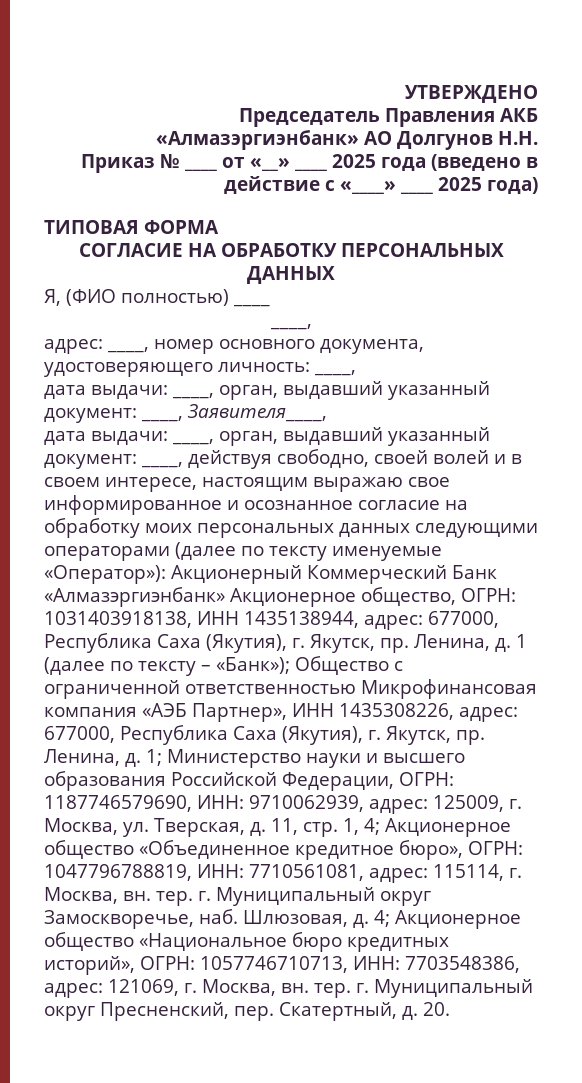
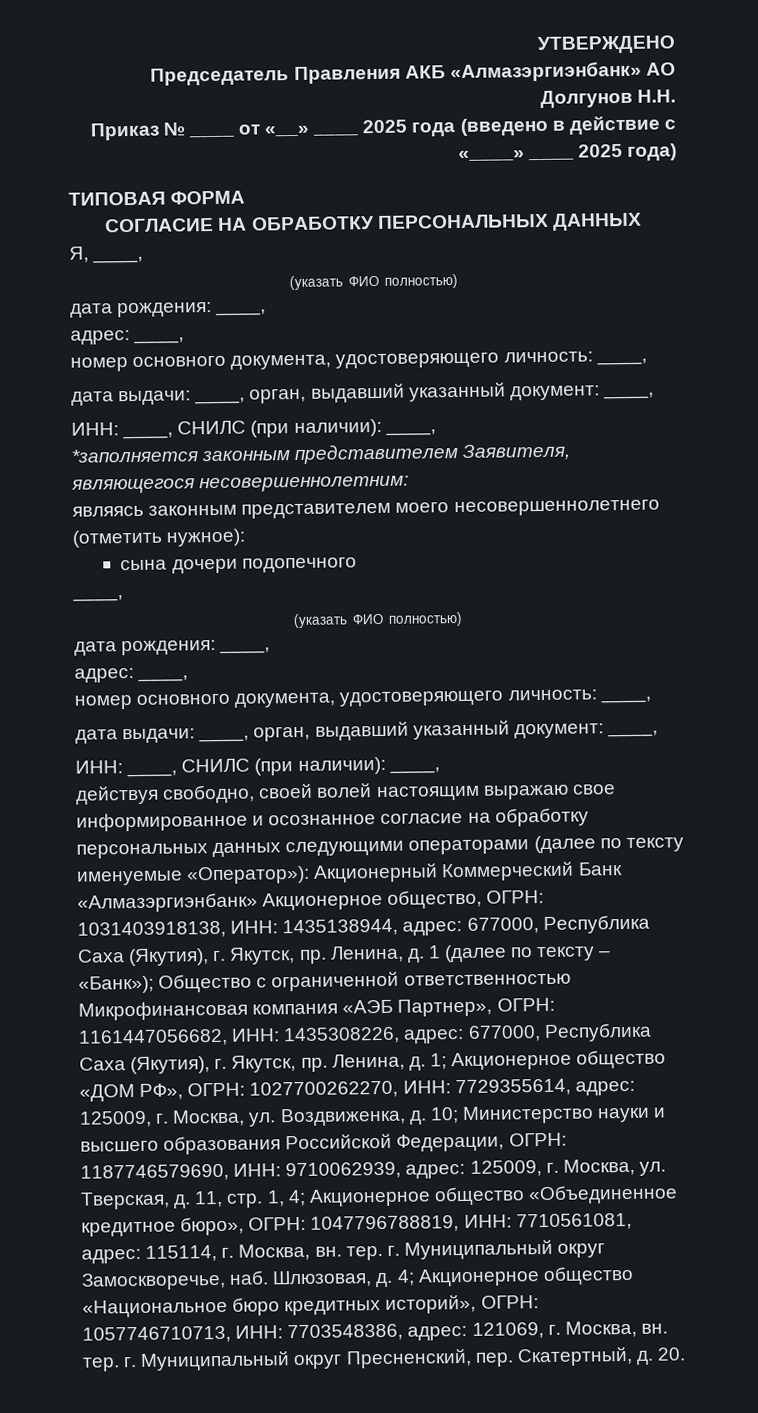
[66,289,270,307] [269,324,312,330] [44,339,149,354] (ФИО полностью) ____ // ____, // адрес: ____, -> [92,256,144,264] [289,274,458,291] [70,302,267,318] [70,330,185,345] ____, // (указать ФИО полностью) // дата рождения: ____, // адрес: ____, //
[187,404,327,422] [44,427,490,446] [44,449,522,469] [44,477,197,492] Заявителя____, // дата выдачи: ____, орган, выдавший указанный документ: ____, действуя свободно, своей волей и в своем интересе, -> [71,418,436,440] [71,443,571,465] [71,475,410,494] [72,499,660,519] [72,528,247,548] [120,557,357,574] [72,595,123,602] [293,611,463,629] [74,639,271,656] [74,667,189,683] [74,689,651,710] [75,720,658,744] [75,756,440,778] [75,783,373,805] // ИНН: ____, СНИЛС (при наличии): ____, // *заполняется законным представителем Заявителя, являющегося несовершеннолетним: // являясь законным представителем моего несовершеннолетнего (отметить нужное): // сына дочери подопечного // ____, // (указать ФИО полностью) // дата рождения: ____, // адрес: ____, // номер основного документа, удостоверяющего личность: ____, // дата выдачи: ____, орган, выдавший указанный документ: ____, // ИНН: ____, СНИЛС (при наличии): ____, // действуя свободно, своей волей
[145,523,192,533] моих -> (589, 817) none
[197,611,239,625] ИНН -> [230,920,279,934] ИНН:
[292,703,334,717] ИНН -> [496,997,555,1012] [78,1028,281,1047] ОГРН: 1161447056682, ИНН:
(162, 757) none -> [451,1049,667,1071] [79,1078,635,1102] [79,1107,459,1128] Акционерное общество «ДОМ РФ», ОГРН: 1027700262270, ИНН: 7729355614, адрес: 125009, г. Москва, ул. Воздвиженка, д. 10;

